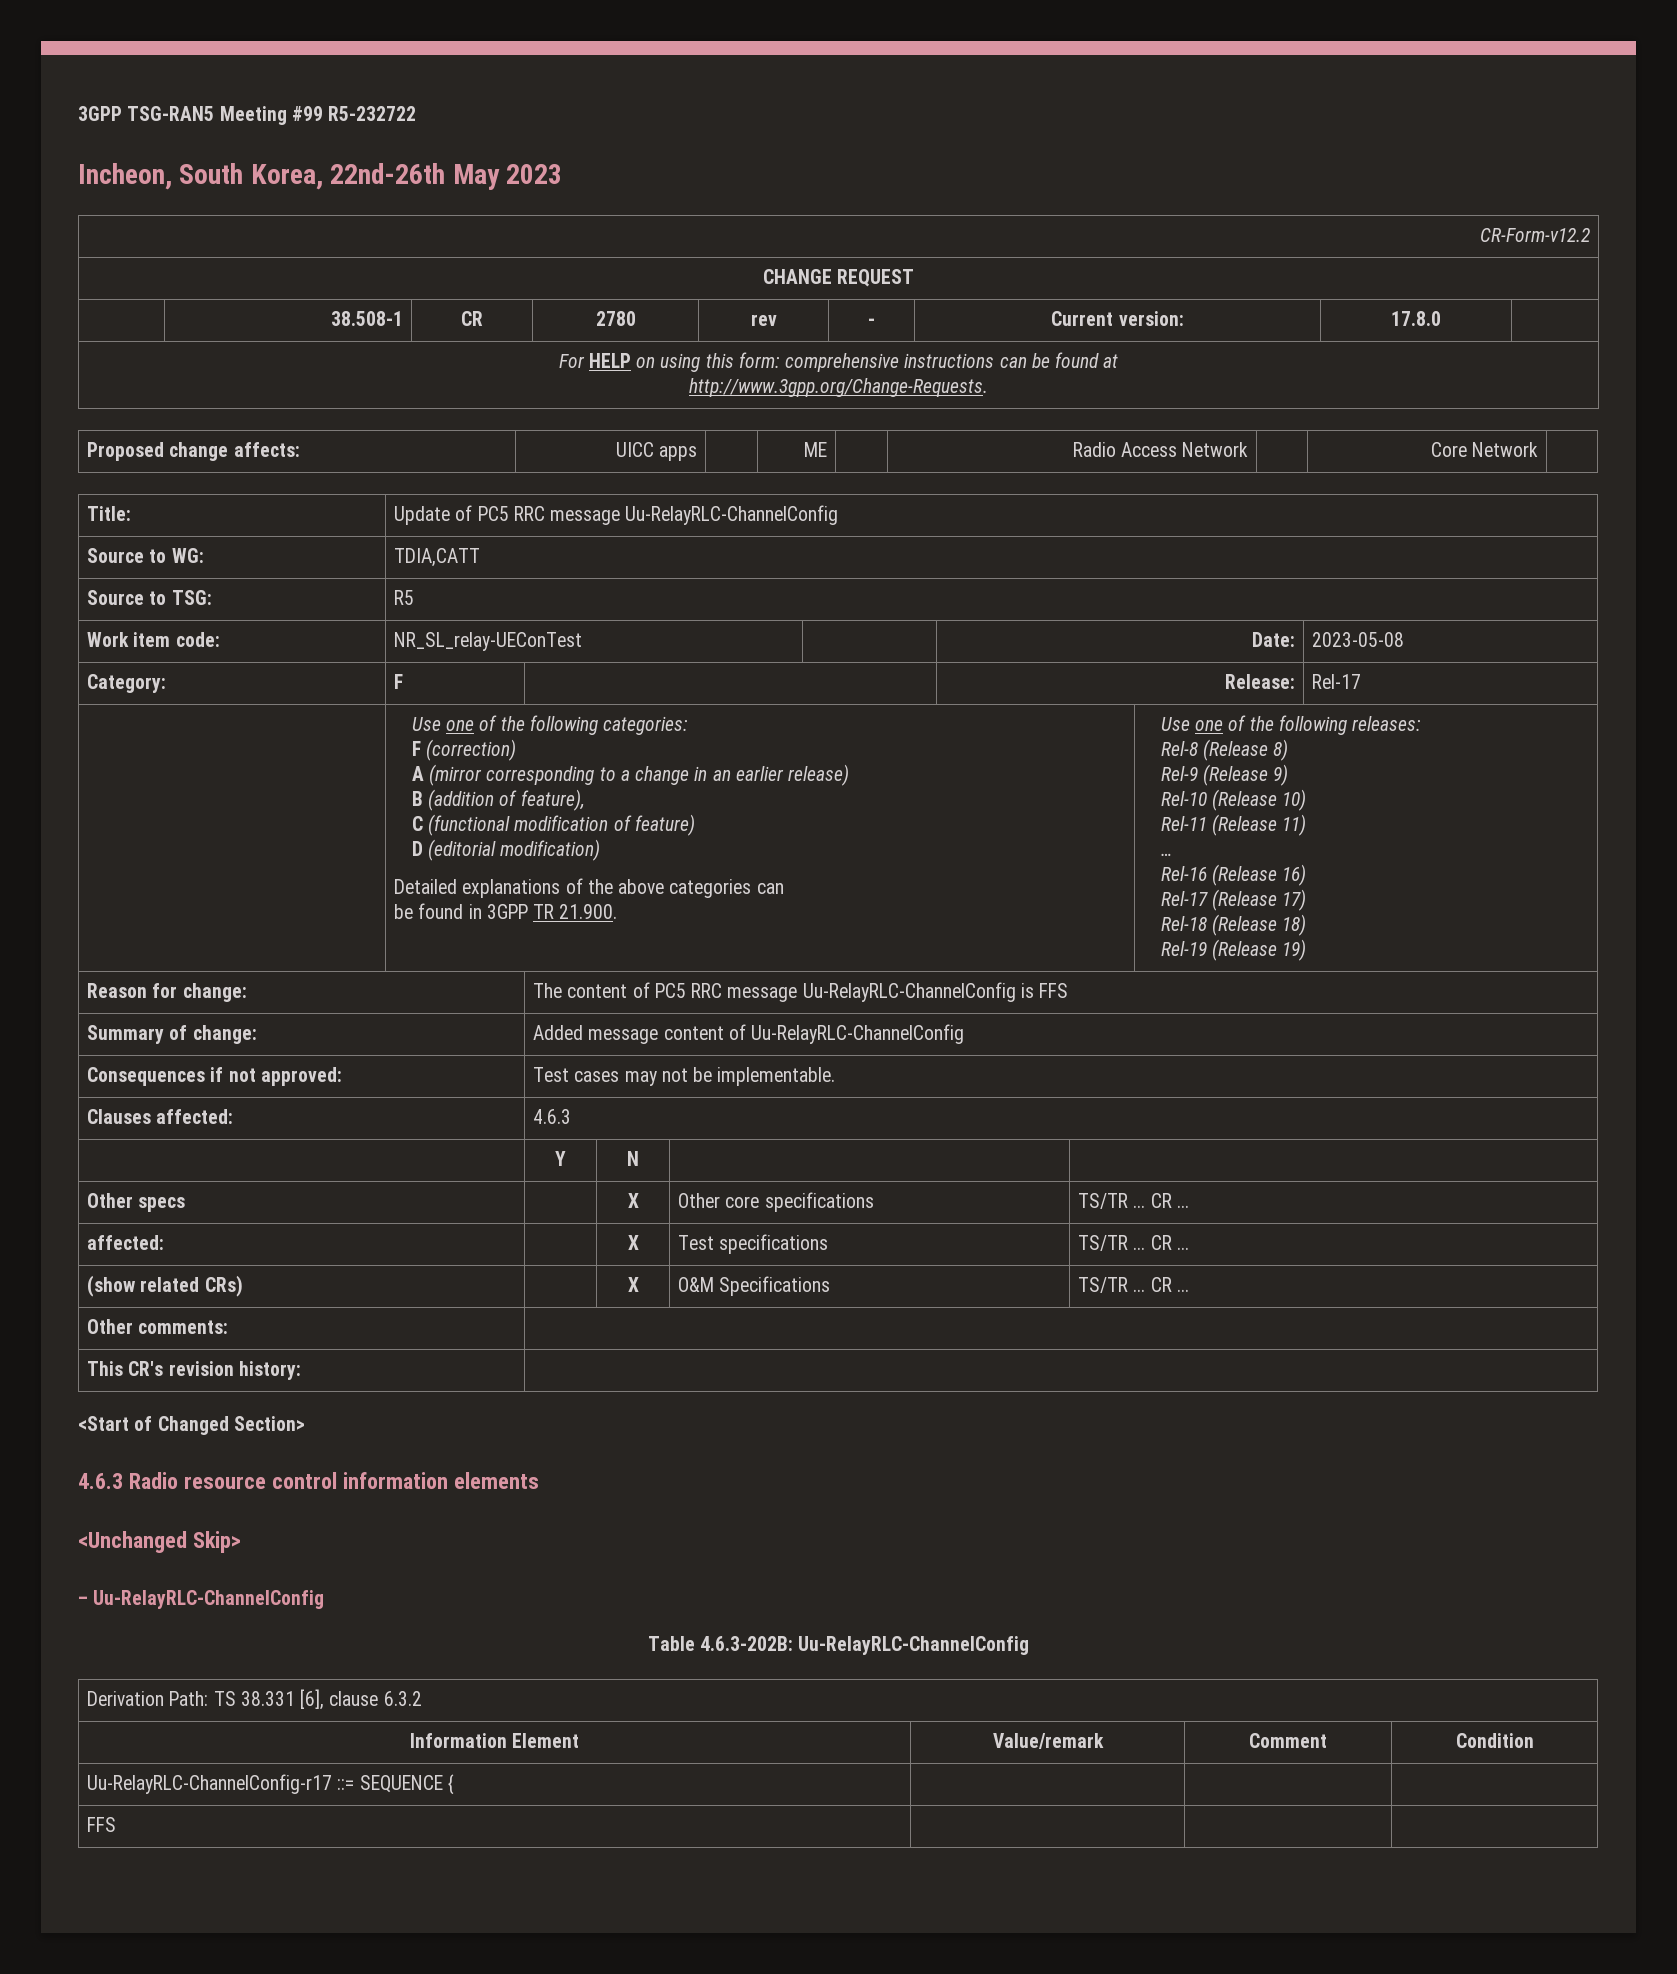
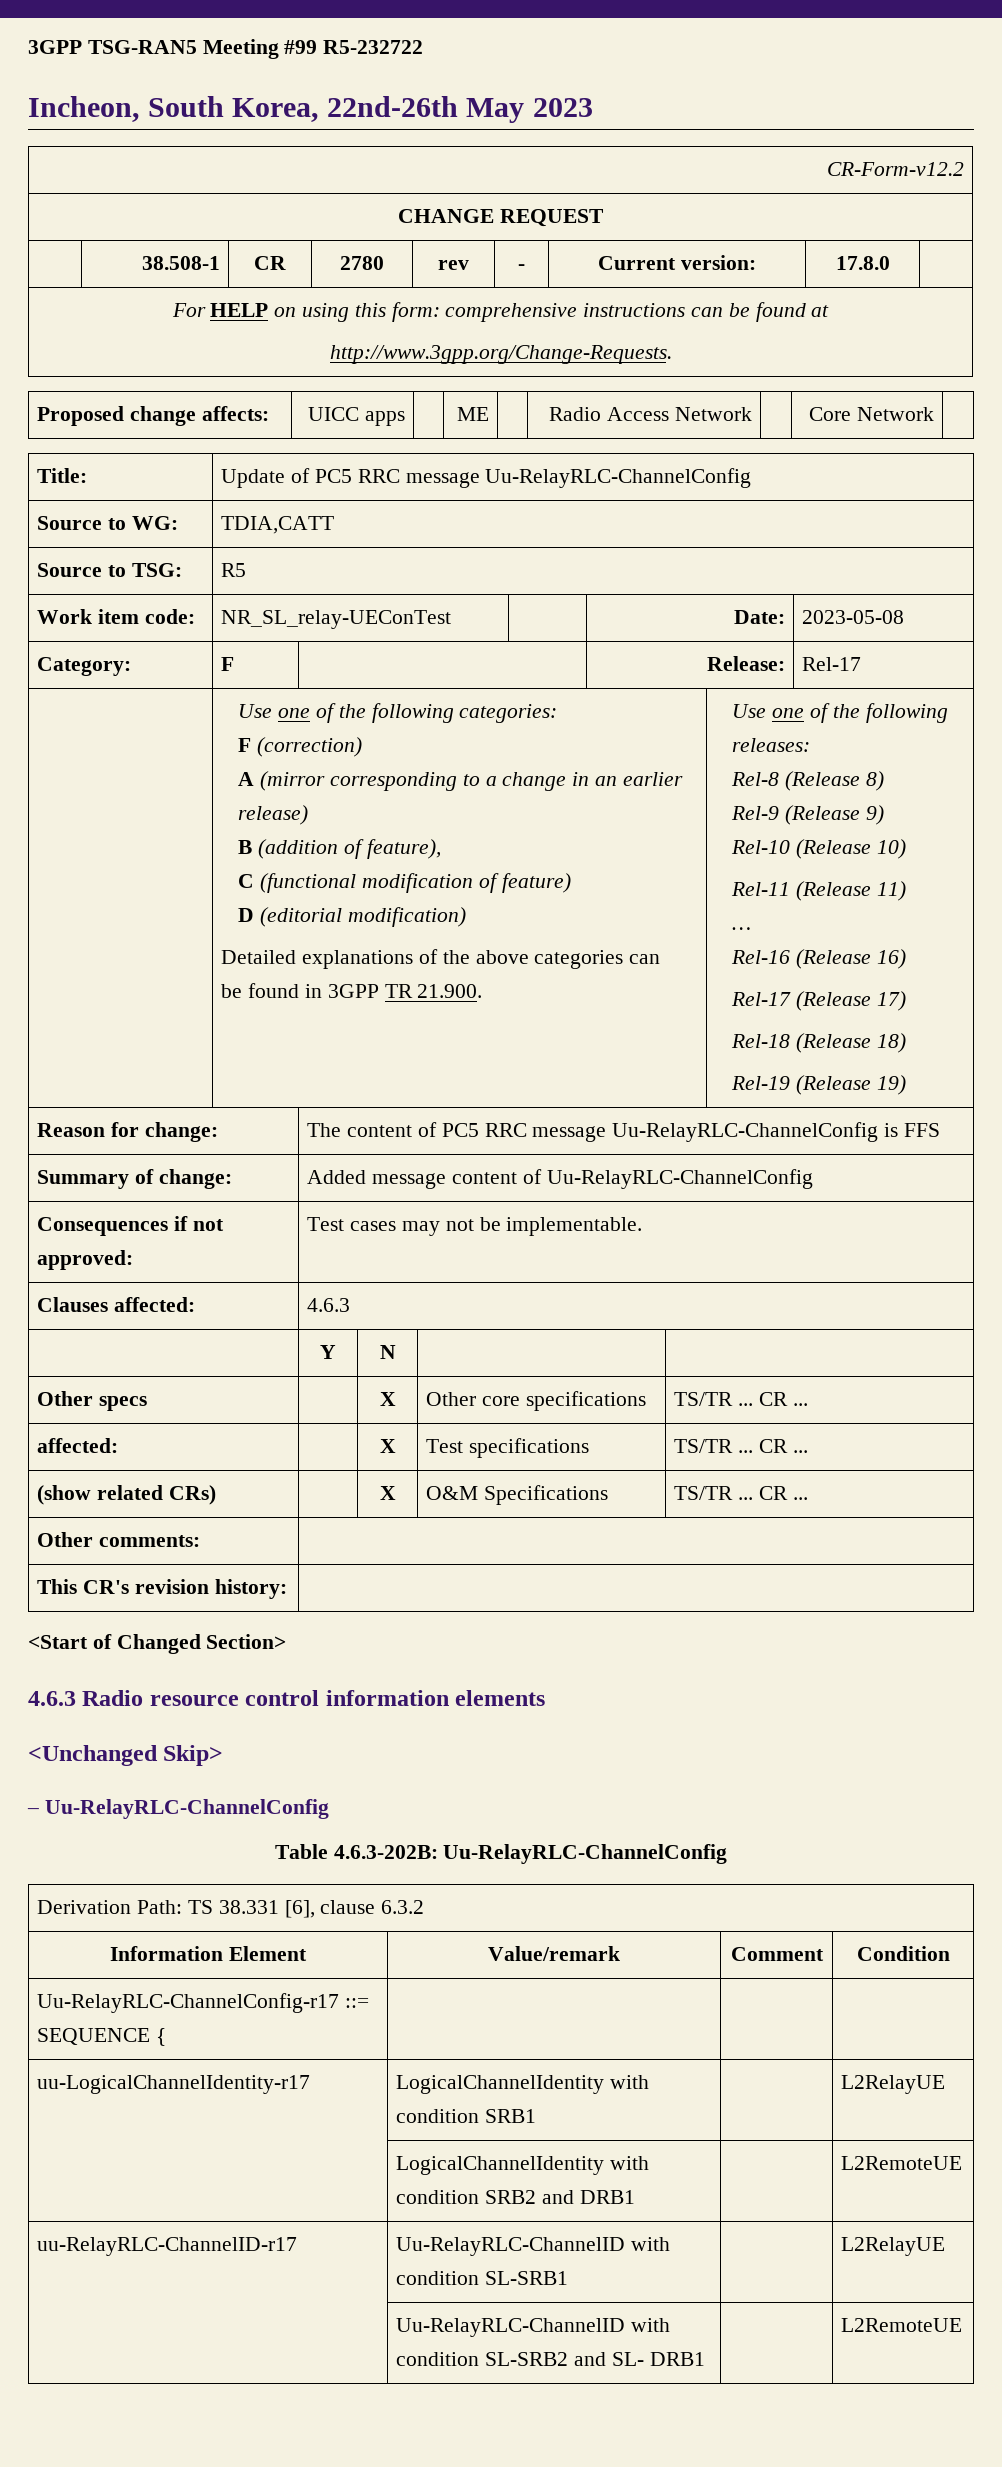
[86,1817,116,1832] FFS | | | -> [37,2075,311,2094] [396,2075,650,2094] [396,2109,537,2123] [841,2075,946,2094] [396,2156,650,2175] [396,2190,635,2204] [841,2156,963,2170] [37,2237,298,2256] [396,2237,671,2256] [396,2271,569,2285] [841,2237,946,2256] [396,2318,671,2337] [396,2352,705,2366] [841,2318,963,2332] uu-LogicalChannelIdentity-r17 | LogicalChannelIdentity with condition SRB1 | | L2RelayUE // | LogicalChannelIdentity with condition SRB2 and DRB1 | | L2RemoteUE // uu-RelayRLC-ChannelID-r17 | Uu-RelayRLC-ChannelID with condition SL-SRB1 | | L2RelayUE // | Uu-RelayRLC-ChannelID with condition SL-SRB2 and SL- DRB1 | | L2RemoteUE

